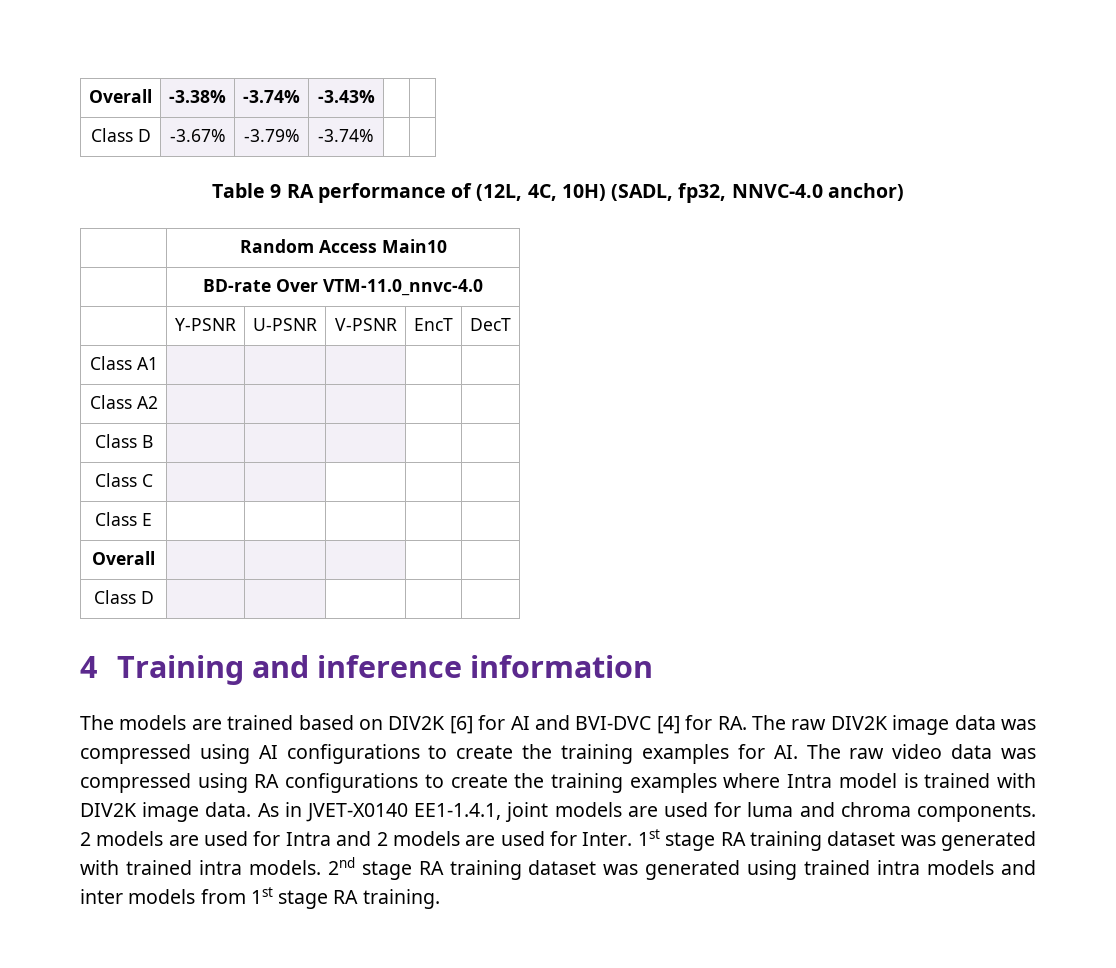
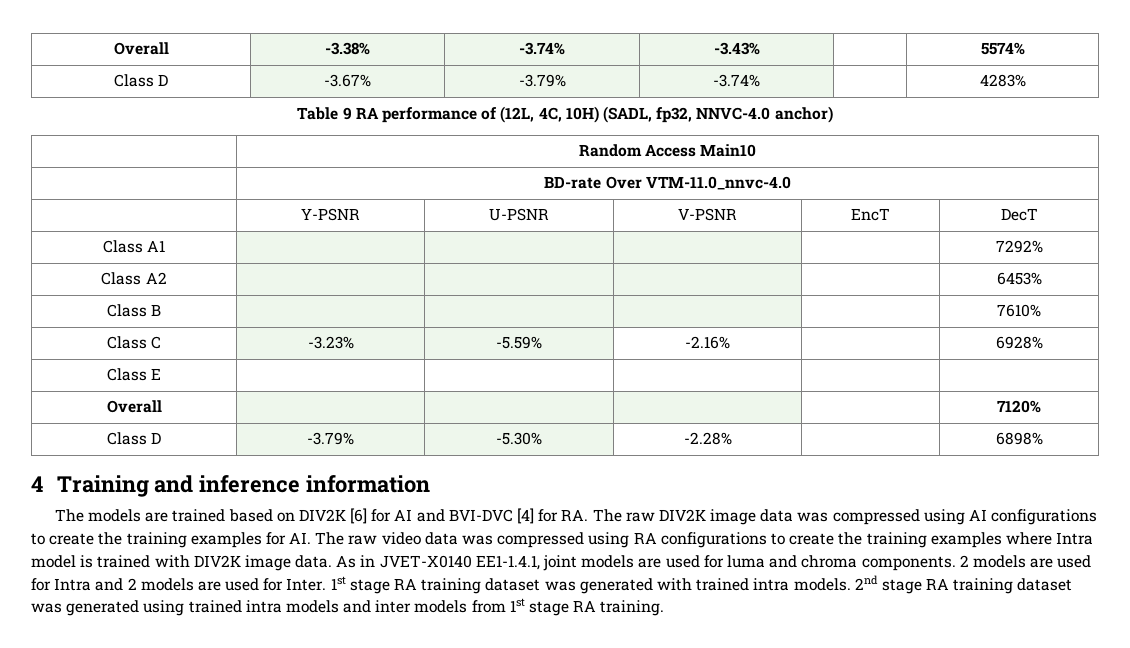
(375, 96) none -> [980,42,1025,55] 5574%
(374, 135) none -> [979,74,1026,87] 4283%
(158, 363) none -> [995,240,1043,253] 7292%
(158, 402) none -> [996,272,1042,285] 6453%
(153, 441) none -> [997,304,1041,317] 7610%
(153, 480) | | | | -> [307,336,354,349] [496,336,542,349] [685,336,730,349] [995,336,1043,349] -3.23% | -5.59% | -2.16% | | 6928%
[93,590,154,604] // Class D | | | | | -> [997,400,1041,413] [106,432,162,445] [307,432,354,445] [496,432,542,445] [683,432,732,445] [995,432,1043,445] 7120% // Class D | -3.79% | -5.30% | -2.28% | | 6898%

